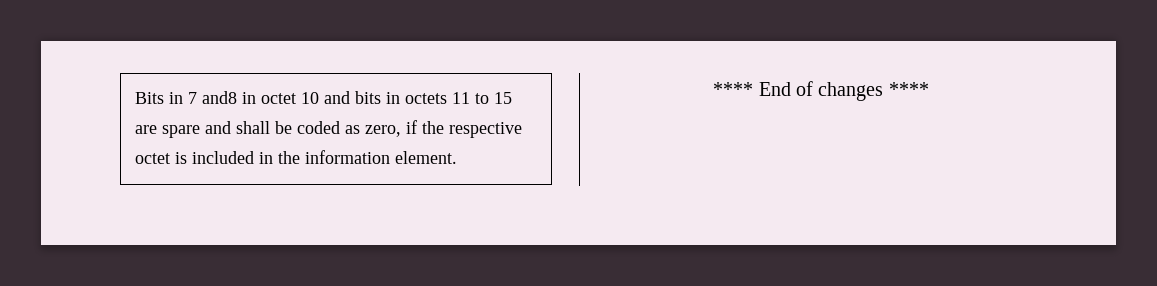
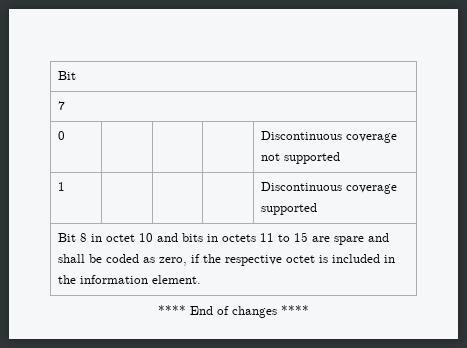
[134,92,183,104] Bits in -> [58,71,77,80] Bit //
[201,91,237,104] and8 -> [58,131,66,140] [261,131,398,143] [261,152,341,164] [58,182,66,191] [261,182,398,194] [261,203,318,215] [58,233,88,242] // 0 | | | | Discontinuous coverage not supported // 1 | | | | Discontinuous coverage supported // Bit 8

